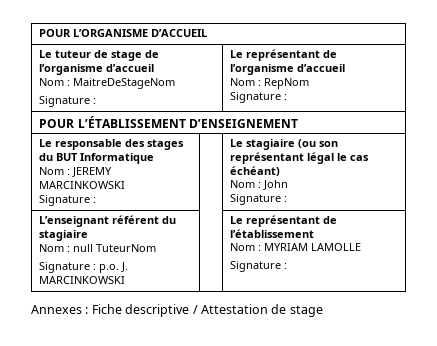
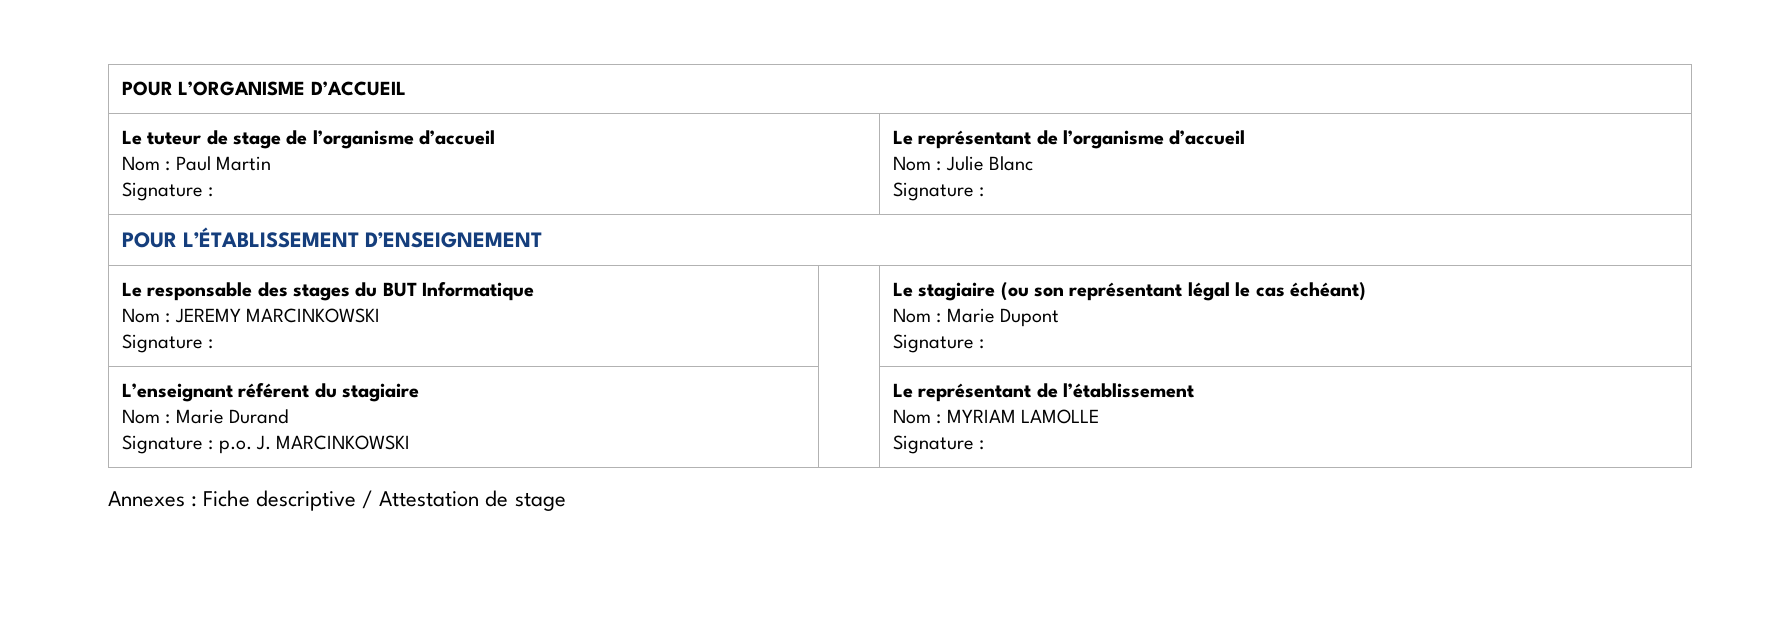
[73,78,176,89] MaitreDeStageNom -> [175,156,271,171] Paul Martin
[264,78,310,89] RepNom -> [945,156,1033,171] Julie Blanc
[263,180,289,190] John -> [946,308,1059,327] Marie Dupont
[73,244,157,252] null TuteurNom -> [175,409,288,424] Marie Durand

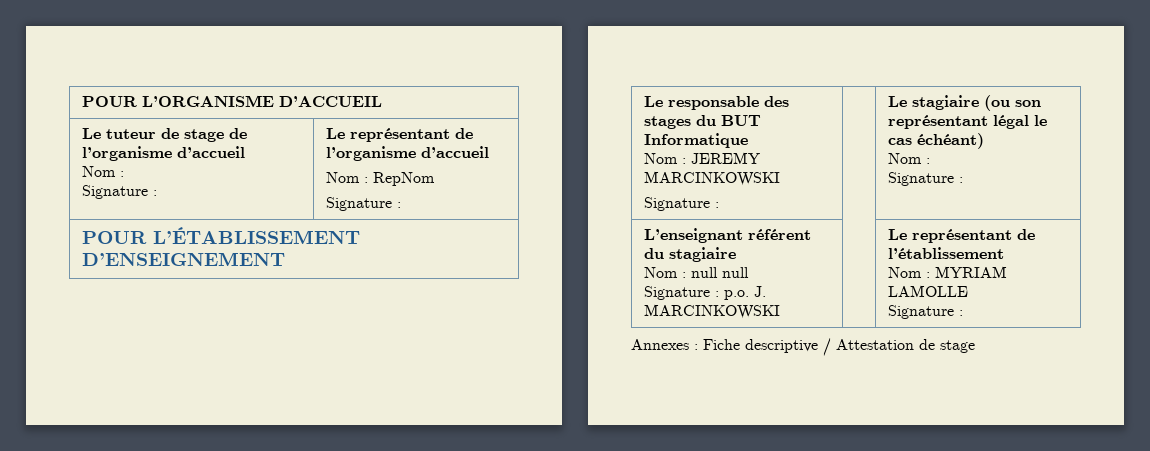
[175,156,271,171] Paul Martin -> (124, 174) none
[945,156,1033,171] Julie Blanc -> [372,172,435,186] RepNom
[946,308,1059,327] Marie Dupont -> (930, 161) none
[175,409,288,424] Marie Durand -> [690,267,749,278] null null

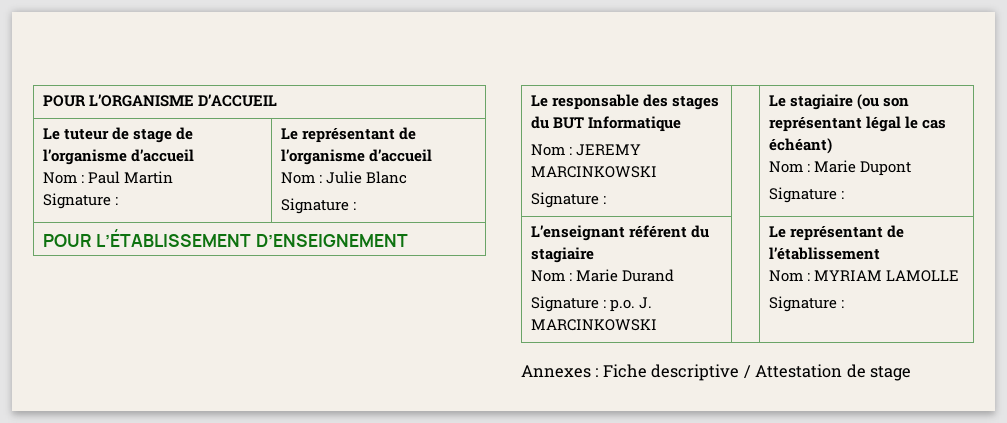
(124, 174) none -> [87,171,173,184] Paul Martin
[372,172,435,186] RepNom -> [325,171,407,184] Julie Blanc
(930, 161) none -> [813,160,911,176] Marie Dupont
[690,267,749,278] null null -> [575,269,674,282] Marie Durand

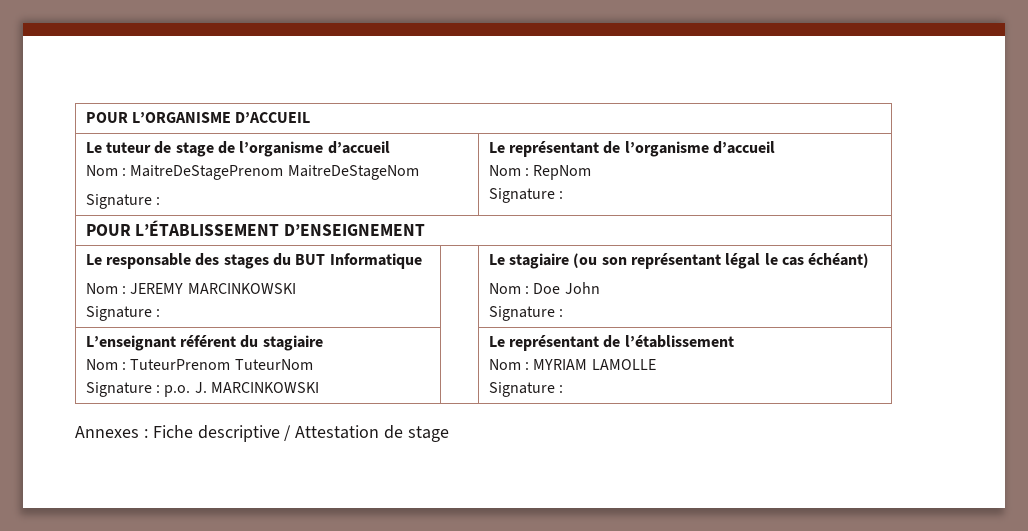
[87,171,173,184] Paul Martin -> [130,165,419,180] MaitreDeStagePrenom MaitreDeStageNom
[325,171,407,184] Julie Blanc -> [533,165,592,180] RepNom
[813,160,911,176] Marie Dupont -> [533,282,600,294] Doe John
[575,269,674,282] Marie Durand -> [130,359,313,370] TuteurPrenom TuteurNom

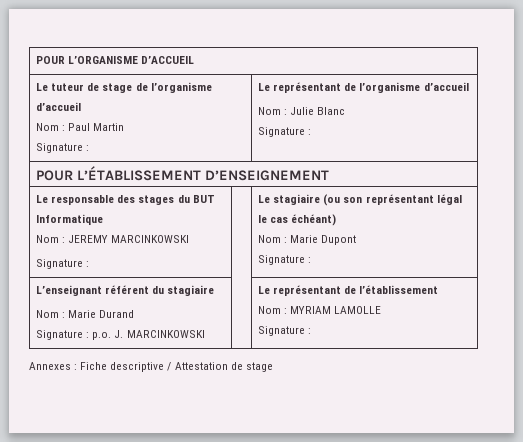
[130,165,419,180] MaitreDeStagePrenom MaitreDeStageNom -> [68,123,125,131] Paul Martin
[533,165,592,180] RepNom -> [290,107,346,115] Julie Blanc
[533,282,600,294] Doe John -> [290,235,357,245] Marie Dupont
[130,359,313,370] TuteurPrenom TuteurNom -> [68,310,135,318] Marie Durand

